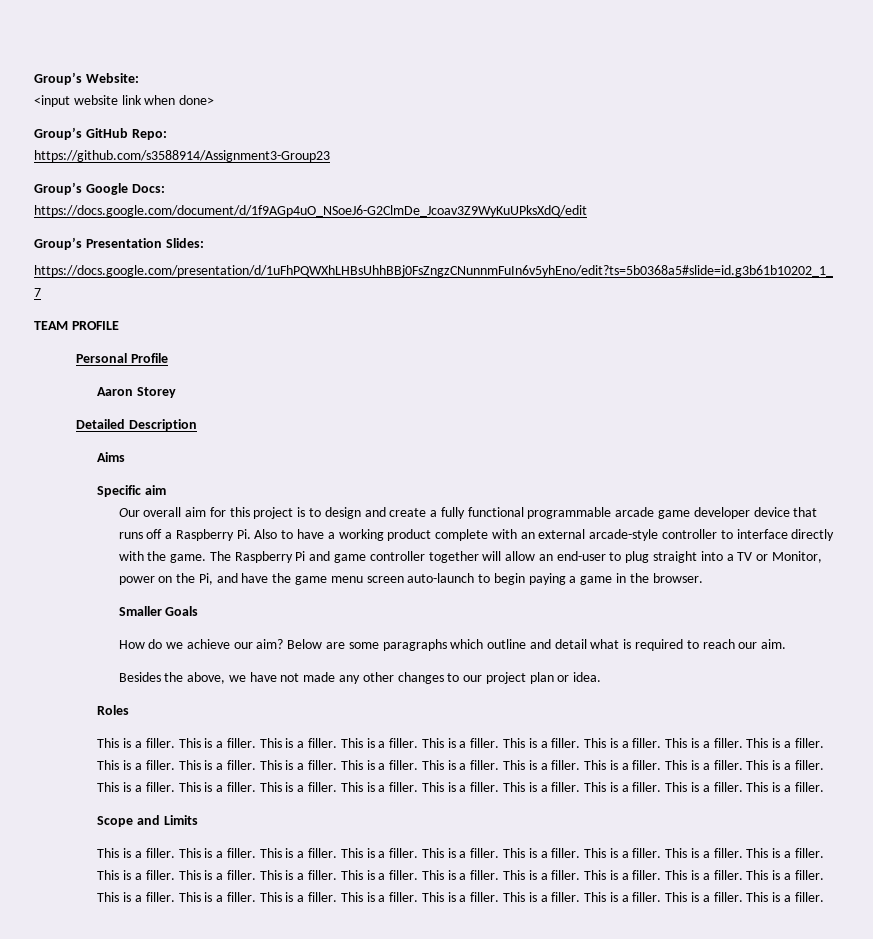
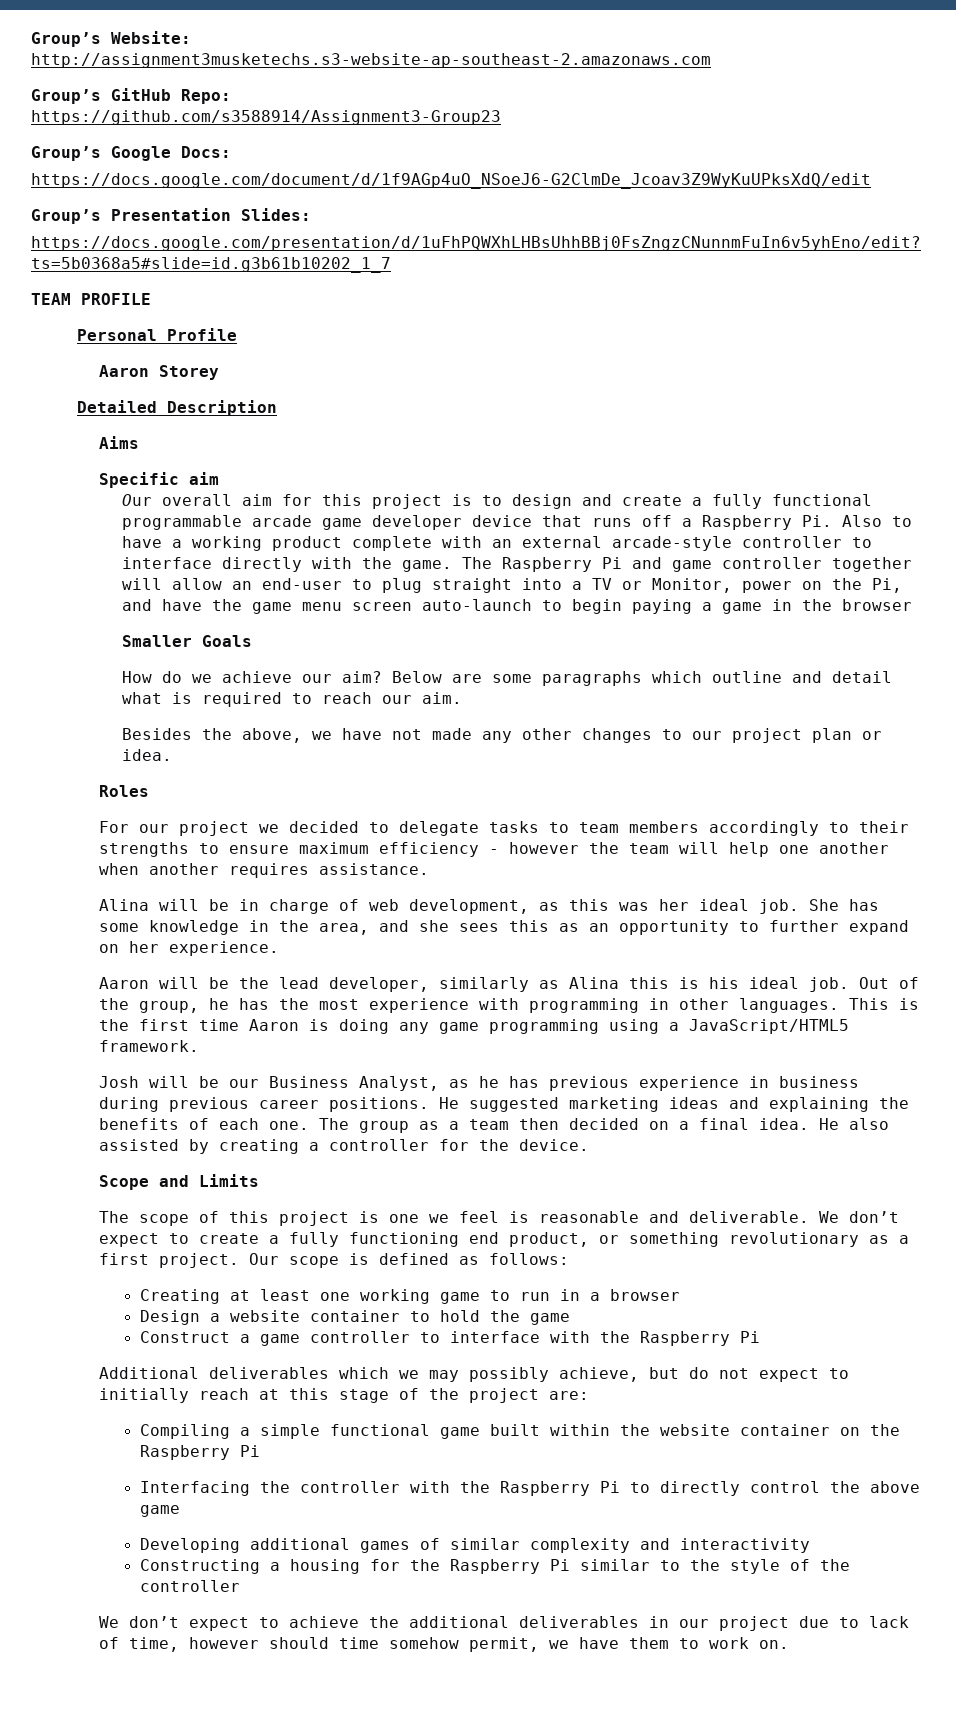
[34,95,215,107] <input website link when done> -> [31,53,711,68] http://assignment3musketechs.s3-website-ap-southeast-2.amazonaws.com
[652,573,703,583] browser. -> [842,599,913,611] browser
[97,738,824,748] [97,760,824,770] [97,782,824,792] [97,815,198,827] [97,848,824,858] [97,870,824,880] [97,892,824,902] This is a filler. This is a filler. This is a filler. This is a filler. This is a filler. This is a filler. This is a filler. This is a filler. This is a filler. This is a filler. This is a filler. This is a filler. This is a filler. This is a filler. This is a filler. This is a filler. This is a filler. This is a filler. This is a filler. This is a filler. This is a filler. This is a filler. This is a filler. This is a filler. This is a filler. This is a filler. This is a filler. // Scope and Limits // This is a filler. This is a filler. This is a filler. This is a filler. This is a filler. This is a filler. This is a filler. This is a filler. This is a filler. This is a filler. This is a filler. This is a filler. This is a filler. This is a filler. This is a filler. This is a filler. This is a filler. This is a filler. This is a filler. This is a filler. This is a filler. This is a filler. This is a filler. This is a filler. This is a filler. This is a filler. This is a filler. -> [99,821,910,836] [99,842,890,857] [99,863,430,878] [99,899,880,914] [99,920,910,935] [99,941,280,956] [99,977,920,992] [99,998,920,1013] [99,1019,850,1034] [99,1040,200,1052] [99,1076,860,1091] [99,1097,910,1112] [99,1118,890,1133] [99,1139,590,1154] [99,1174,260,1190] [99,1211,900,1226] [99,1232,910,1247] [99,1253,570,1268] [139,1289,680,1304] [139,1310,570,1325] [139,1331,760,1346] [99,1367,850,1382] [99,1388,590,1403] [139,1424,900,1439] [139,1445,260,1460] [139,1481,920,1496] [139,1505,180,1517] [139,1538,810,1553] [139,1559,850,1574] [139,1580,240,1592] [99,1616,910,1631] [99,1637,790,1652] For our project we decided to delegate tasks to team members accordingly to their strengths to ensure maximum efficiency - however the team will help one another when another requires assistance. // Alina will be in charge of web development, as this was her ideal job. She has some knowledge in the area, and she sees this as an opportunity to further expand on her experience. // Aaron will be the lead developer, similarly as Alina this is his ideal job. Out of the group, he has the most experience with programming in other languages. This is the first time Aaron is doing any game programming using a JavaScript/HTML5 framework. // Josh will be our Business Analyst, as he has previous experience in business during previous career positions. He suggested marketing ideas and explaining the benefits of each one. The group as a team then decided on a final idea. He also assisted by creating a controller for the device. // Scope and Limits // The scope of this project is one we feel is reasonable and deliverable. We don’t expect to create a fully functioning end product, or something revolutionary as a first project. Our scope is defined as follows: // Creating at least one working game to run in a browser // Design a website container to hold the game // Construct a game controller to interface with the Raspberry Pi // Additional deliverables which we may possibly achieve, but do not expect to initially reach at this stage of the project are: // Compiling a simple functional game built within the website container on the Raspberry Pi // Interfacing the controller with the Raspberry Pi to directly control the above game // Developing additional games of similar complexity and interactivity // Constructing a housing for the Raspberry Pi similar to the style of the controller // We don’t expect to achieve the additional deliverables in our project due to lack of time, however should time somehow permit, we have them to work on.

